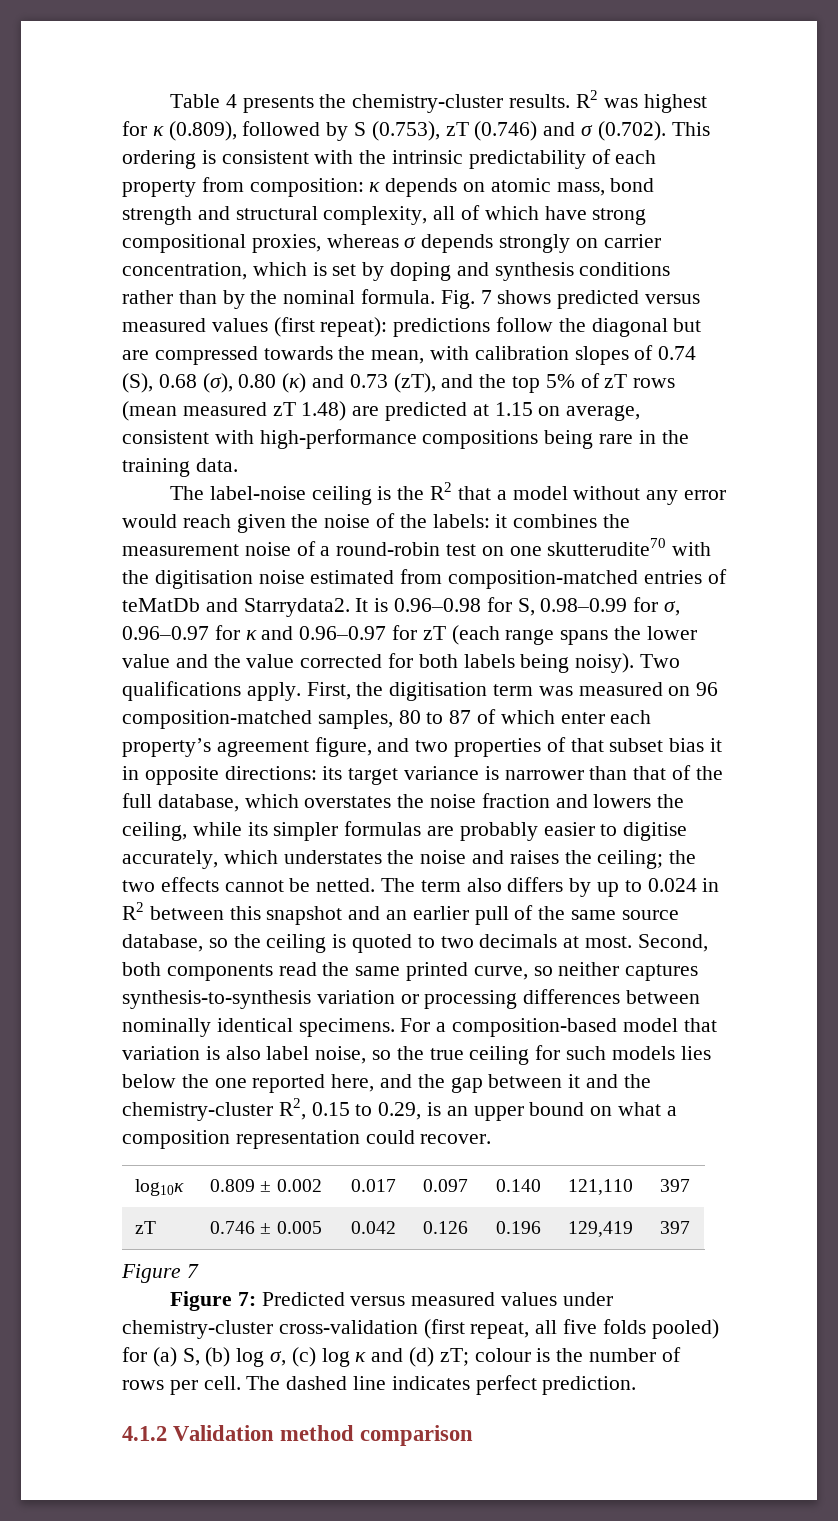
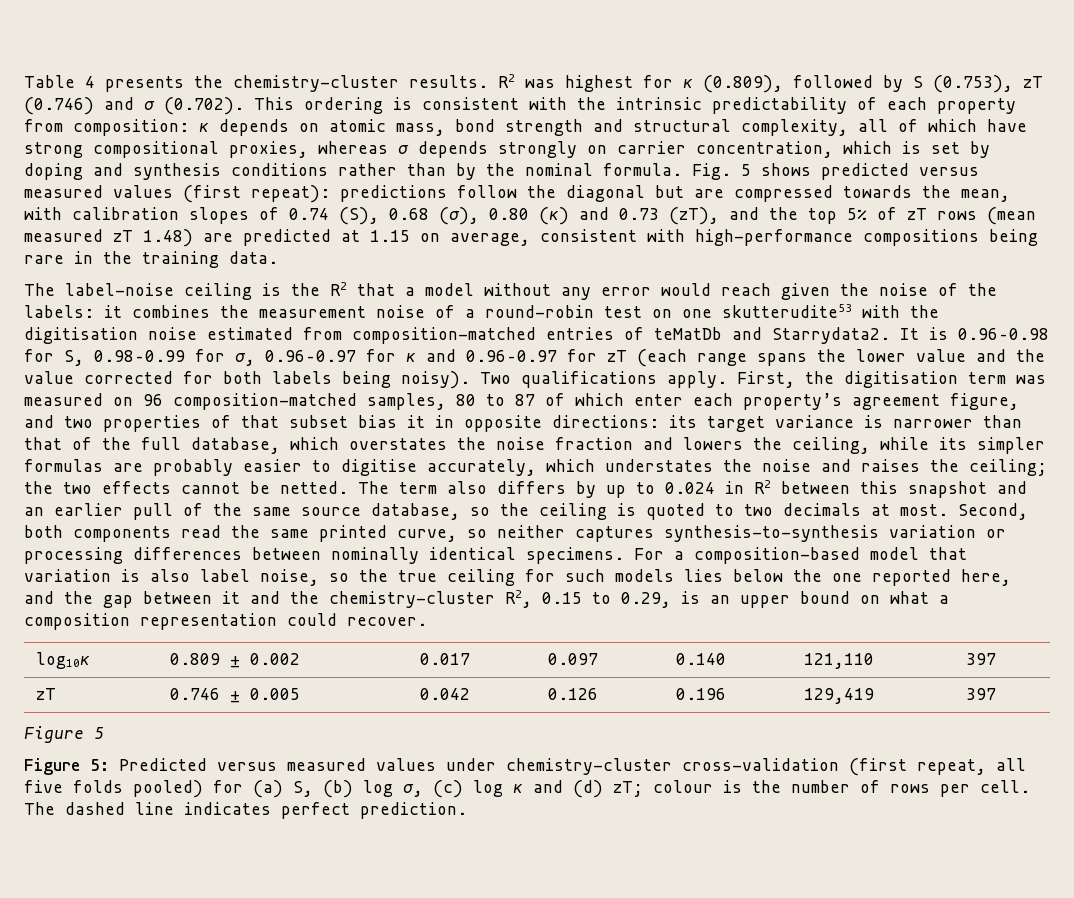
[480,290,492,304] 7 -> [741,164,751,176] 5
[547,538,667,556] skutterudite70 -> [722,304,852,318] skutterudite53
[186,1264,199,1278] [170,1291,256,1311] 7 // Figure 7: -> [94,727,104,739] [24,758,109,775] 5 // Figure 5:
[122,1425,474,1446] // 4.1.2 Validation method comparison -> (467, 810) none

